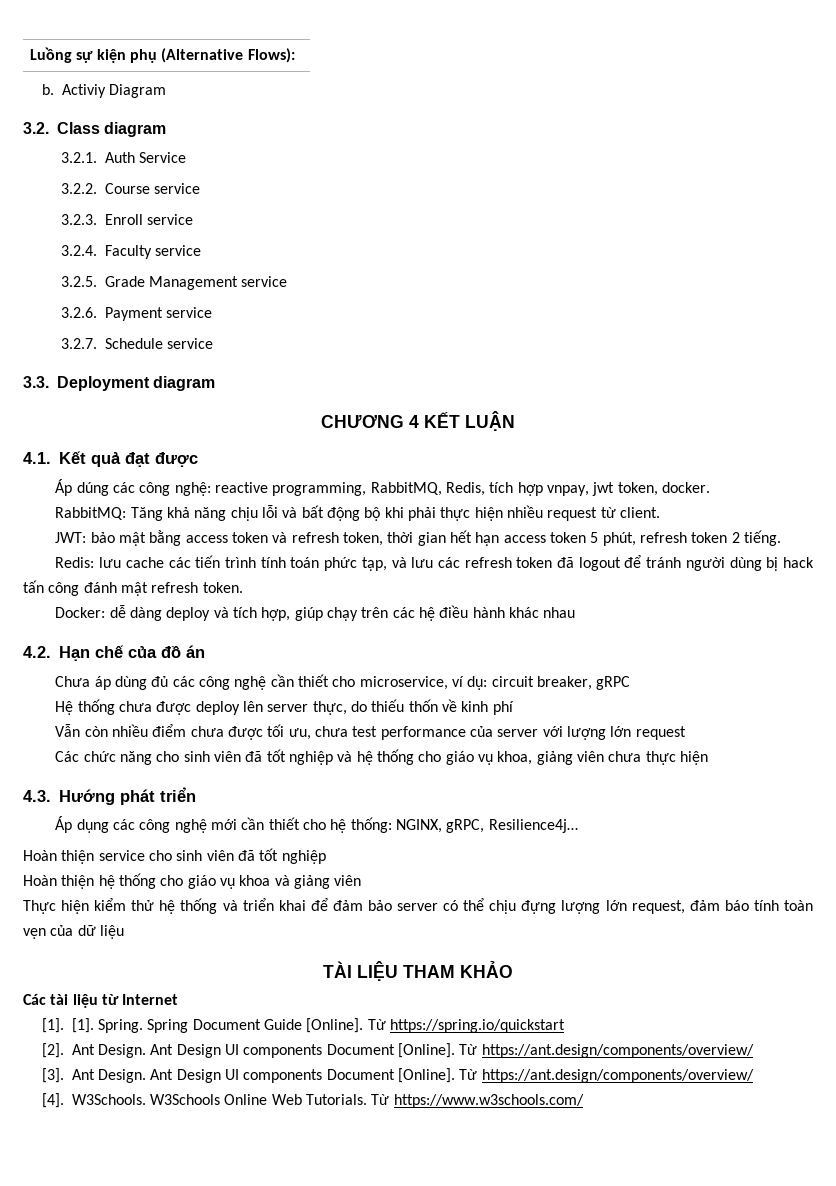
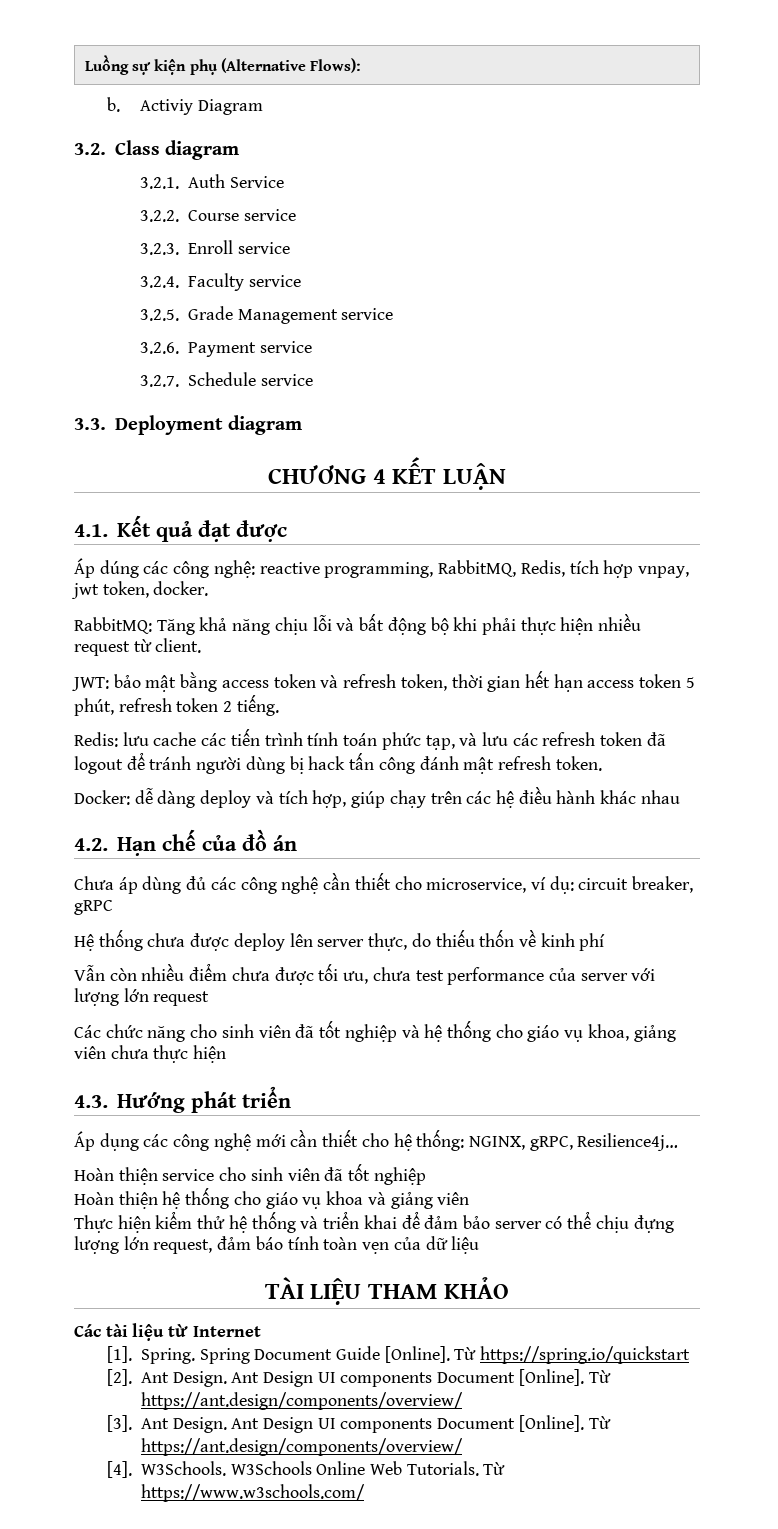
[71,1018,94,1033] [1]. -> (133, 1354) none

